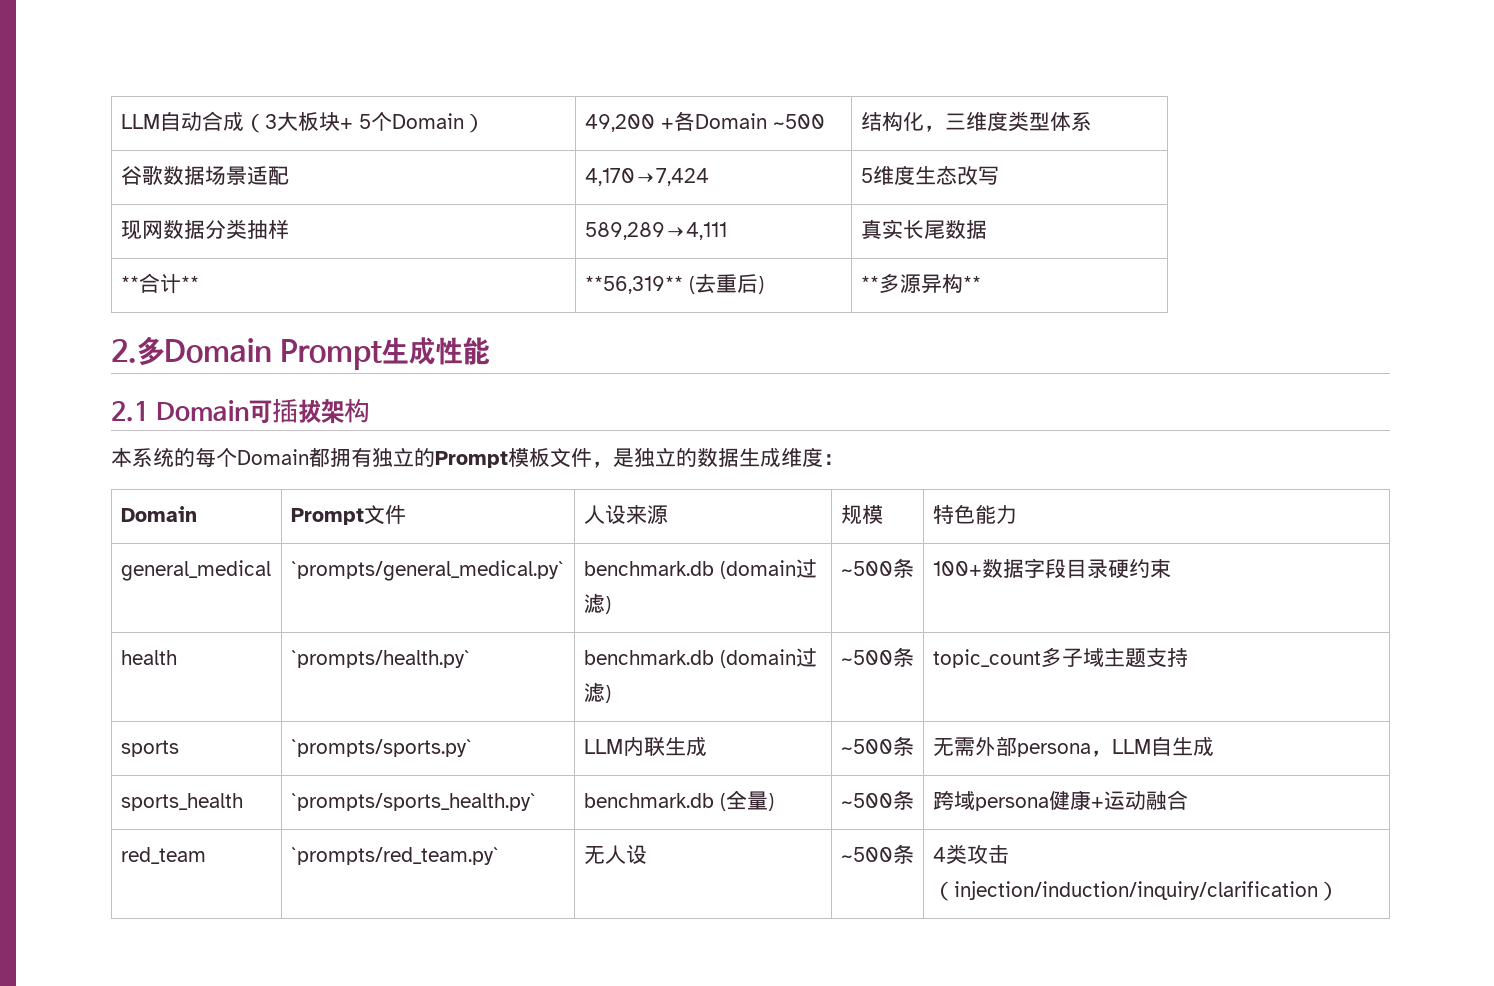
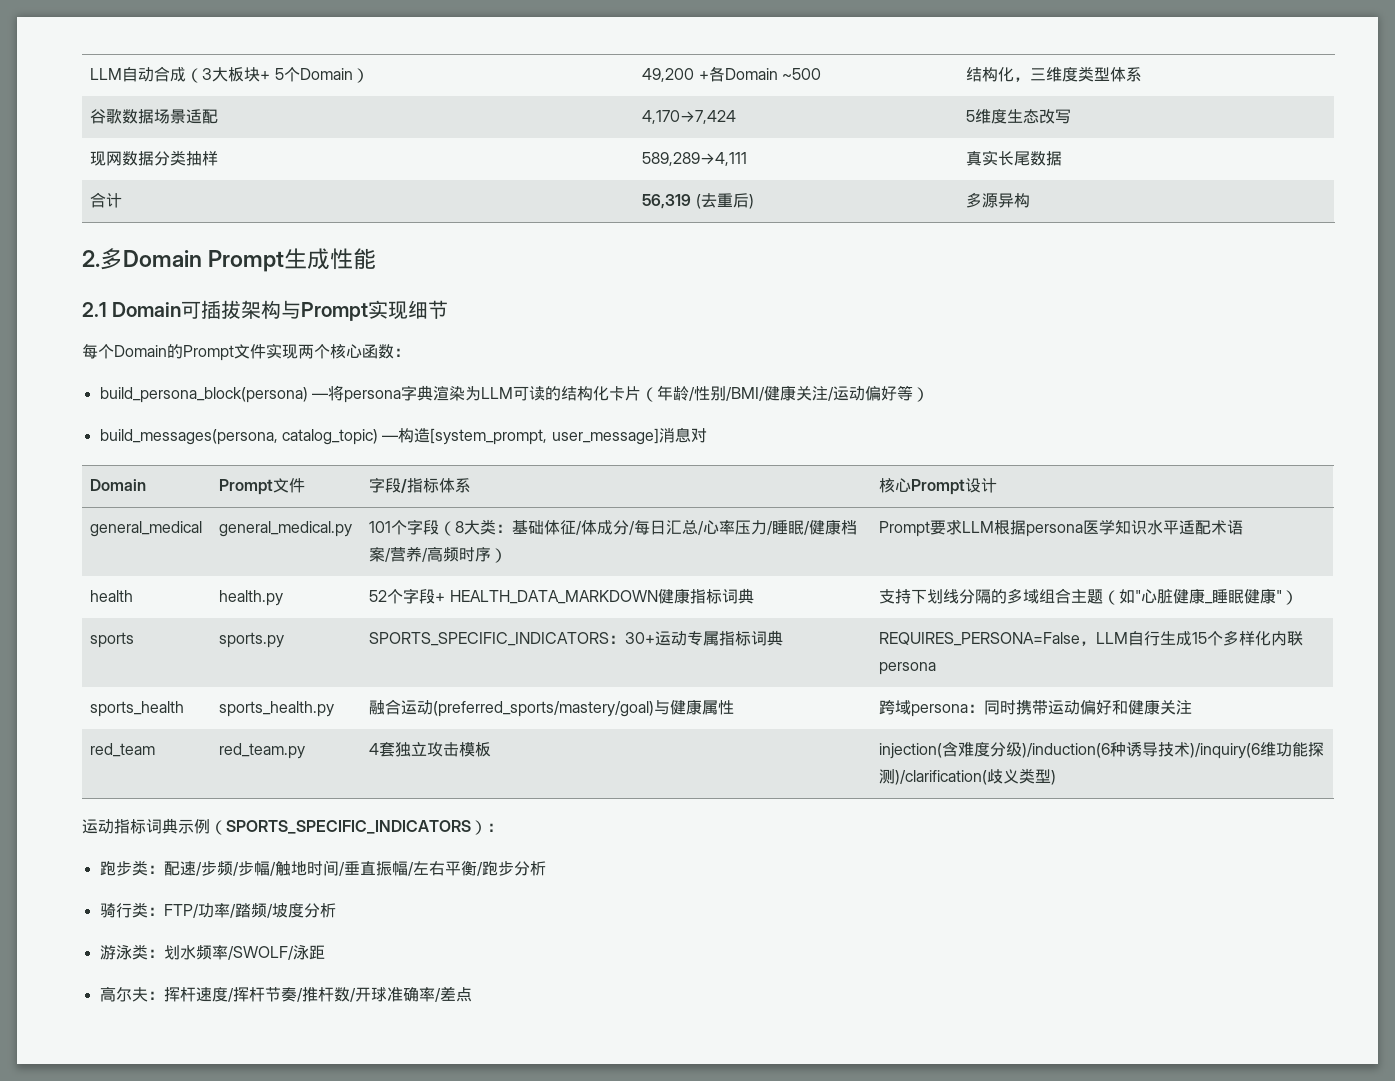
[120,276,139,291] ** -> (1063, 158) none
[180,276,199,291] [584,276,683,294] ** | **56,319** -> [642,194,692,209] | 56,319
[860,276,879,291] ** -> (754, 201) none
[962,276,981,291] ** -> (1031, 200) none
[111,447,844,468] [120,506,197,522] [290,505,406,525] [583,505,668,524] [840,505,883,524] [932,504,1017,524] [120,560,271,581] [290,560,564,581] [583,559,817,579] [583,593,611,614] [840,558,914,578] [932,558,1171,579] [120,650,177,665] [290,650,470,668] [583,648,817,668] [583,682,611,703] [840,647,914,667] [932,647,1188,668] [120,740,179,757] [290,739,472,757] [583,736,707,756] [840,736,914,756] [932,736,1091,757] // 本系统的每个Domain都拥有独立的Prompt模板文件，是独立的数据生成维度： // Domain | Prompt文件 | 人设来源 | 规模 | 特色能力 // general_medical | `prompts/general_medical.py` | benchmark.db (domain过滤) | ~500条 | 100+数据字段目录硬约束 // health | `prompts/health.py` | benchmark.db (domain过滤) | ~500条 | topic_count多子域主题支持 // sports | `prompts/sports.py` | LLM内联生成 | ~500条 | 无需外部persona -> [281,300,449,321] [82,343,410,361] [99,385,929,403] [99,427,707,445] [90,479,147,491] [219,478,306,495] [369,477,472,493] [879,478,998,495] [90,521,203,537] [219,521,353,537] [369,519,858,536] [369,546,508,563] [879,519,1244,537] [90,590,134,602] [219,590,284,606] [369,588,754,604] [879,588,1299,605] [90,632,135,648] [219,632,285,648] [369,630,784,646] [879,632,1081,646] 与Prompt实现细节 // 每个Domain的Prompt文件实现两个核心函数： // build_persona_block(persona) —将persona字典渲染为LLM可读的结构化卡片（年龄/性别/BMI/健康关注/运动偏好等） // build_messages(persona, catalog_topic) —构造[system_prompt, user_message]消息对 // Domain | Prompt文件 | 字段/指标体系 | 核心Prompt设计 // general_medical | general_medical.py | 101个字段（8大类：基础体征/体成分/每日汇总/心率压力/睡眠/健康档案/营养/高频时序） | Prompt要求LLM根据persona医学知识水平适配术语 // health | health.py | 52个字段+ HEALTH_DATA_MARKDOWN健康指标词典 | 支持下划线分隔的多域组合主题（如"心脏健康_睡眠健康"） // sports | sports.py | SPORTS_SPECIFIC_INDICATORS：30+运动专属指标词典 | REQUIRES_PERSONA=False
[1171,737,1214,756] [120,793,243,811] [290,793,536,811] [583,790,774,811] [840,790,914,810] [932,790,1188,811] [120,847,206,864] [290,847,499,865] [583,845,647,864] [840,844,914,864] [932,844,1009,864] [932,881,1339,901] 生成 // sports_health | `prompts/sports_health.py` | benchmark.db (全量) | ~500条 | 跨域persona健康+运动融合 // red_team | `prompts/red_team.py` | 无人设 | ~500条 | 4类攻击（injection/induction/inquiry/clarification） -> [1144,630,1304,646] [879,662,937,675] [90,701,185,717] [219,701,335,717] [369,699,735,717] [879,699,1193,717] [90,743,156,757] [219,743,306,759] [369,742,492,757] [879,741,1325,759] [879,768,1057,785] [82,818,503,835] [99,860,546,876] [99,902,336,918] [99,944,325,960] [99,986,472,1002] 行生成15个多样化内联persona // sports_health | sports_health.py | 融合运动(preferred_sports/mastery/goal)与健康属性 | 跨域persona：同时携带运动偏好和健康关注 // red_team | red_team.py | 4套独立攻击模板 | injection(含难度分级)/induction(6种诱导技术)/inquiry(6维功能探测)/clarification(歧义类型) // 运动指标词典示例（SPORTS_SPECIFIC_INDICATORS）： // 跑步类：配速/步频/步幅/触地时间/垂直振幅/左右平衡/跑步分析 // 骑行类：FTP/功率/踏频/坡度分析 // 游泳类：划水频率/SWOLF/泳距 // 高尔夫：挥杆速度/挥杆节奏/推杆数/开球准确率/差点

